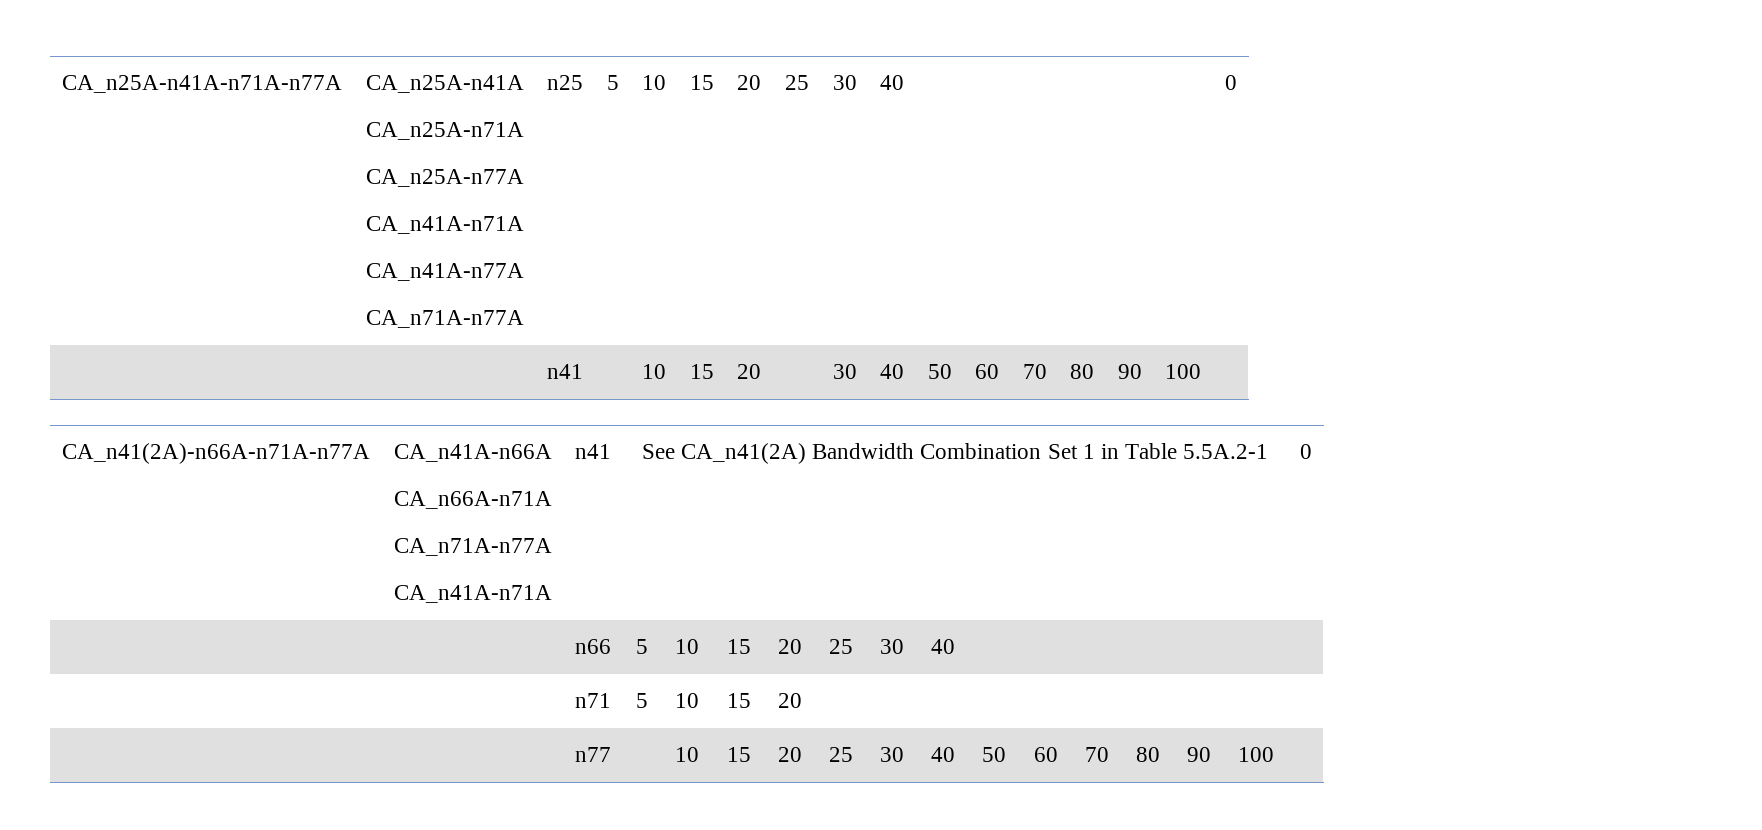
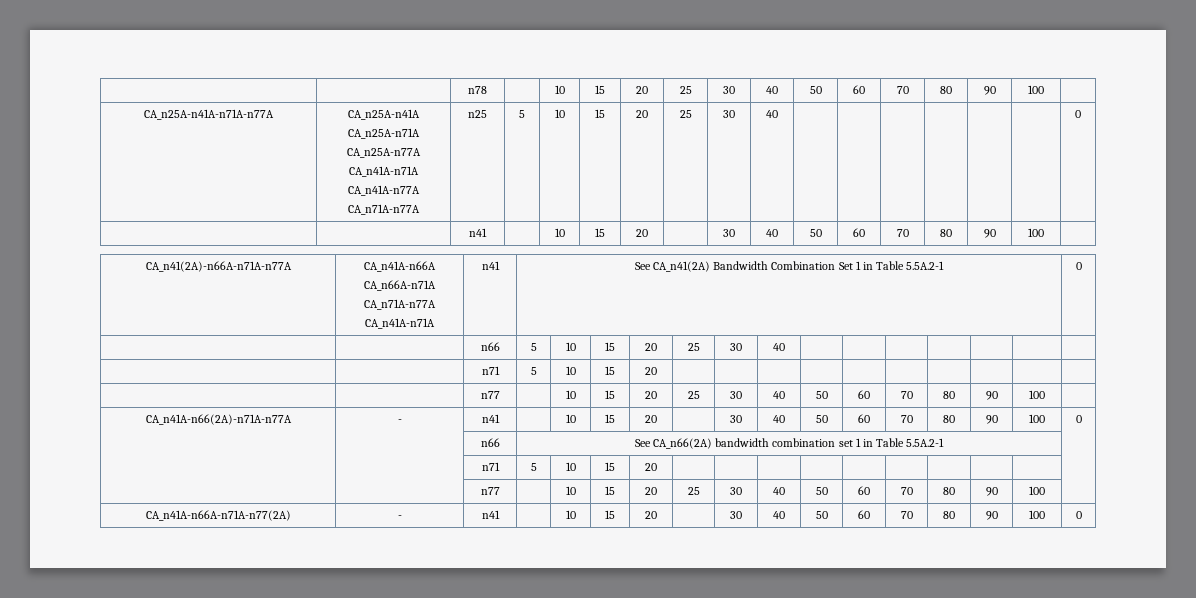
(62, 84) none -> [468,86,487,94] [554,85,565,94] [595,85,605,94] [636,86,648,94] [679,86,692,94] [723,86,735,94] [766,86,778,94] [809,86,822,94] [853,85,865,94] [896,86,909,94] [940,86,952,94] [983,86,996,95] [1028,85,1044,94] | | n78 | | 10 | 15 | 20 | 25 | 30 | 40 | 50 | 60 | 70 | 80 | 90 | 100 | //
(1274, 754) none -> [145,414,292,425] [397,419,402,423] [481,414,500,423] [565,414,576,423] [605,414,615,423] [645,415,657,423] [730,415,742,423] [773,415,785,423] [815,415,828,423] [858,414,870,423] [900,415,913,423] [943,415,955,423] [985,415,998,424] [1029,414,1045,423] [1075,415,1082,423] [480,438,500,447] [635,438,944,449] [481,462,500,471] [530,463,537,471] [565,462,576,471] [605,462,615,471] [645,463,657,471] [480,487,500,495] [565,486,576,495] [605,486,615,495] [645,487,657,495] [687,487,700,495] [730,487,742,495] [773,487,785,495] [815,487,828,495] [858,486,870,495] [900,487,913,495] [943,487,955,495] [985,487,998,496] [1029,486,1045,495] [145,510,291,521] [397,515,402,519] [481,510,500,519] [565,510,576,519] [605,510,615,519] [645,511,657,519] [730,511,742,519] [773,511,785,519] [815,511,828,519] [858,510,870,519] [900,511,913,519] [943,511,955,519] [985,511,998,520] [1029,510,1045,519] [1075,511,1082,519] // CA_n41A-n66(2A)-n71A-n77A | - | n41 | | 10 | 15 | 20 | | 30 | 40 | 50 | 60 | 70 | 80 | 90 | 100 | 0 // | | n66 | See CA_n66(2A) bandwidth combination set 1 in Table 5.5A.2-1 | // | | n71 | 5 | 10 | 15 | 20 | | | | | | | | | | // | | n77 | | 10 | 15 | 20 | 25 | 30 | 40 | 50 | 60 | 70 | 80 | 90 | 100 | // CA_n41A-n66A-n71A-n77(2A) | - | n41 | | 10 | 15 | 20 | | 30 | 40 | 50 | 60 | 70 | 80 | 90 | 100 | 0

